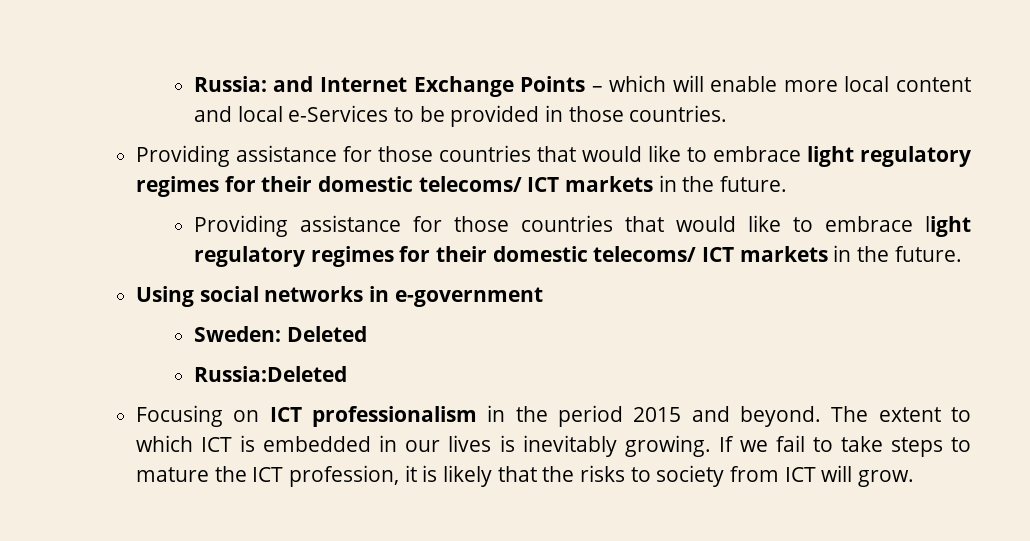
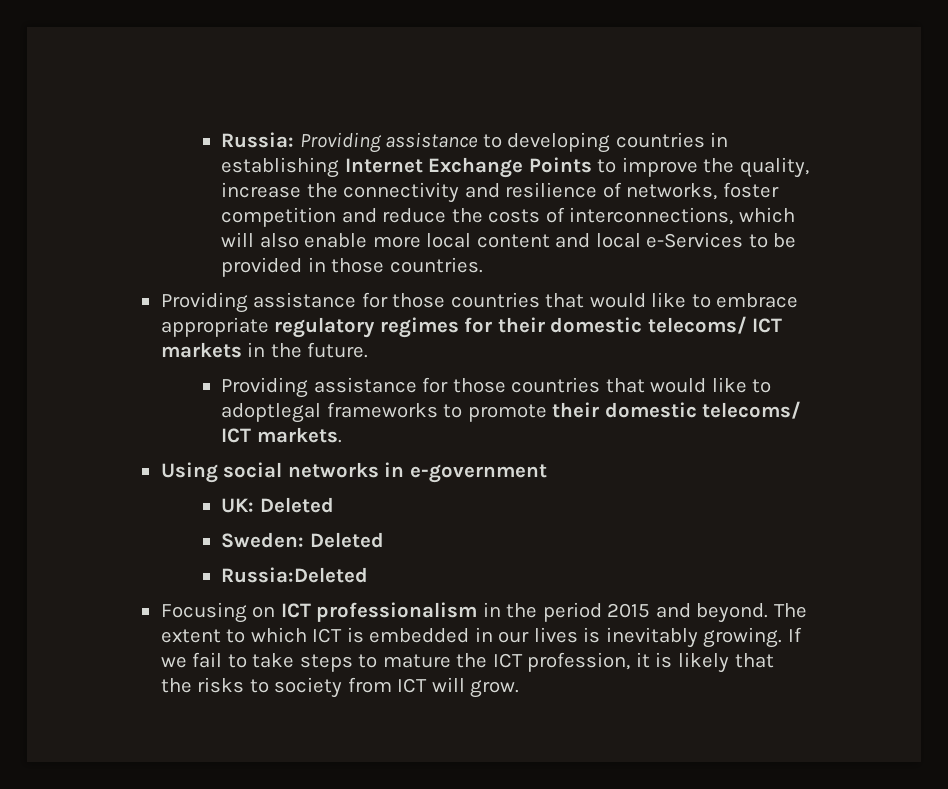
[273,76,603,97] and Internet Exchange Points – -> [299,132,729,153] [220,157,809,178] [220,182,779,203] [220,207,734,227] Providing assistance to developing countries in establishing Internet Exchange Points to improve the quality, increase the connectivity and resilience of networks, foster competition and reduce the costs of interconnections,
(704, 83) none -> [259,233,299,248] also
[807,146,855,167] light -> [160,317,269,337] appropriate
[824,216,971,237] [193,245,962,267] embrace light regulatory regimes for their domestic telecoms/ ICT markets in the future. -> [220,401,802,423] [220,427,342,443] adoptlegal frameworks to promote their domestic telecoms/ ICT markets.
(543, 297) none -> [220,497,334,513] // UK: Deleted

